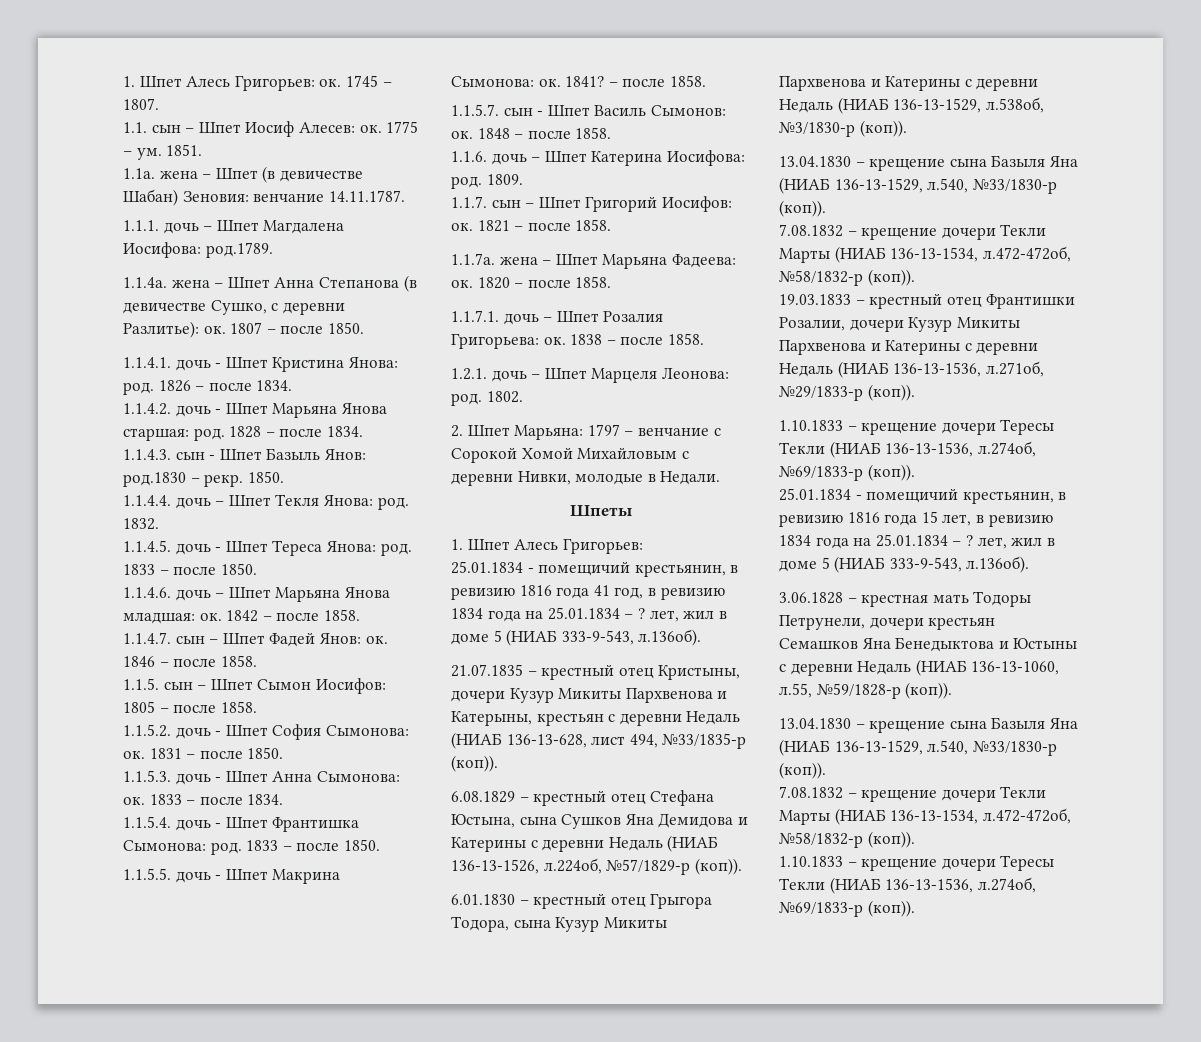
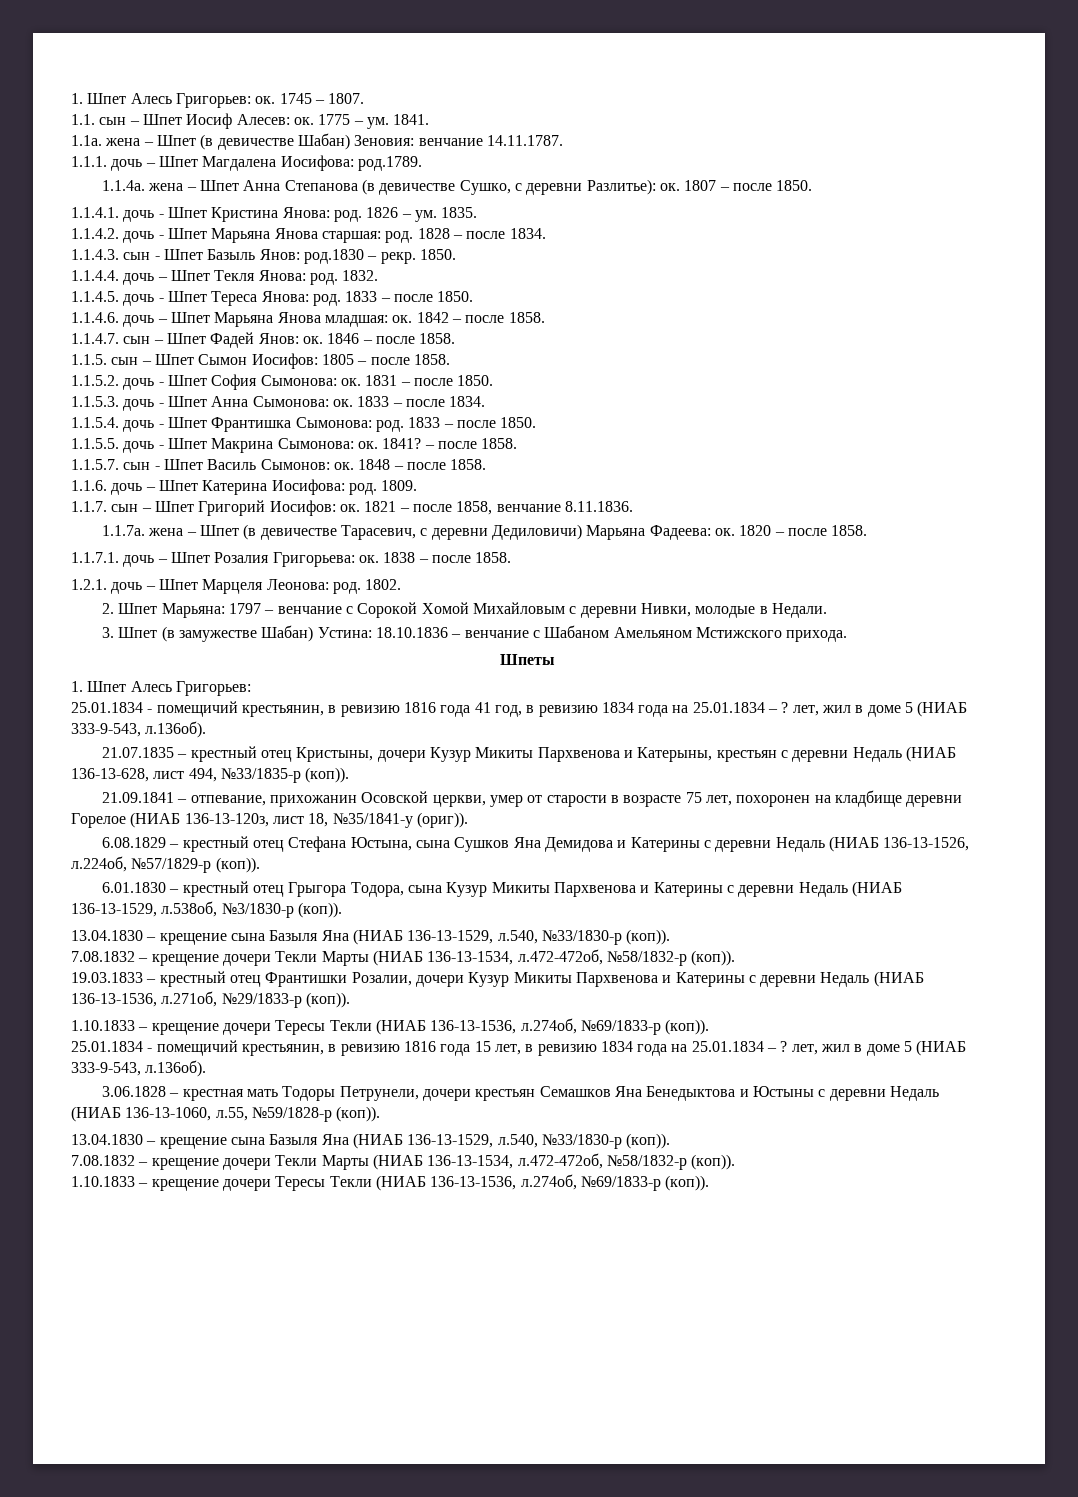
[166,144,203,156] 1851. -> [393,114,430,125] 1841.
[208,380,293,391] после 1834. -> [414,207,478,222] ум. 1835.
[575,219,612,231] 1858. -> [456,501,633,515] 1858, венчание 8.11.1836.
(598, 260) none -> [243,524,583,540] (в девичестве Тарасевич, с деревни Дедиловичи)
(721, 478) none -> [102,625,848,642] // 3. Шпет (в замужестве Шабан) Устина: 18.10.1836 – венчание с Шабаном Амельяном Мстижского прихода.
(498, 763) none -> [102,790,963,807] [71,812,468,828] // 21.09.1841 – отпевание, прихожанин Осовской церкви, умер от старости в возрасте 75 лет, похоронен на кладбище деревни Горелое (НИАБ 136-13-120з, лист 18, №35/1841-у (ориг)).

